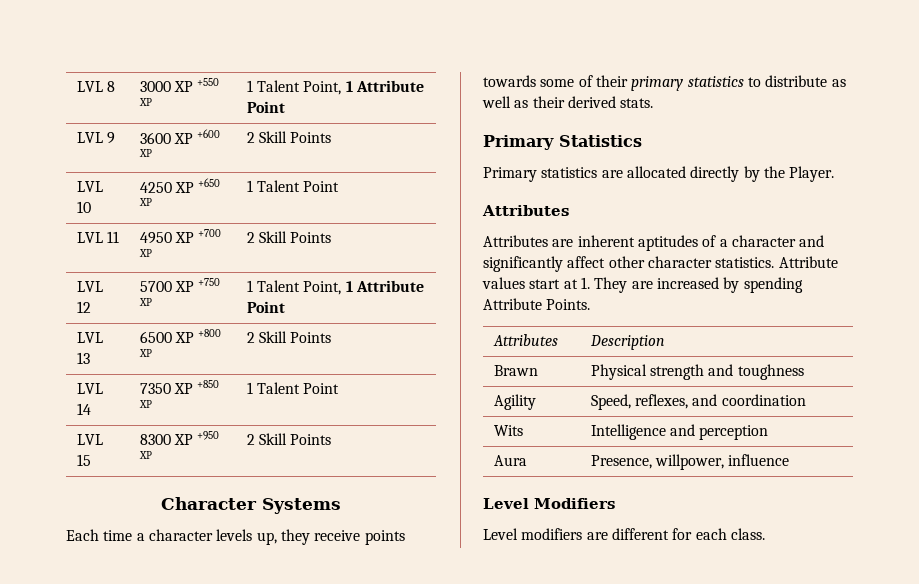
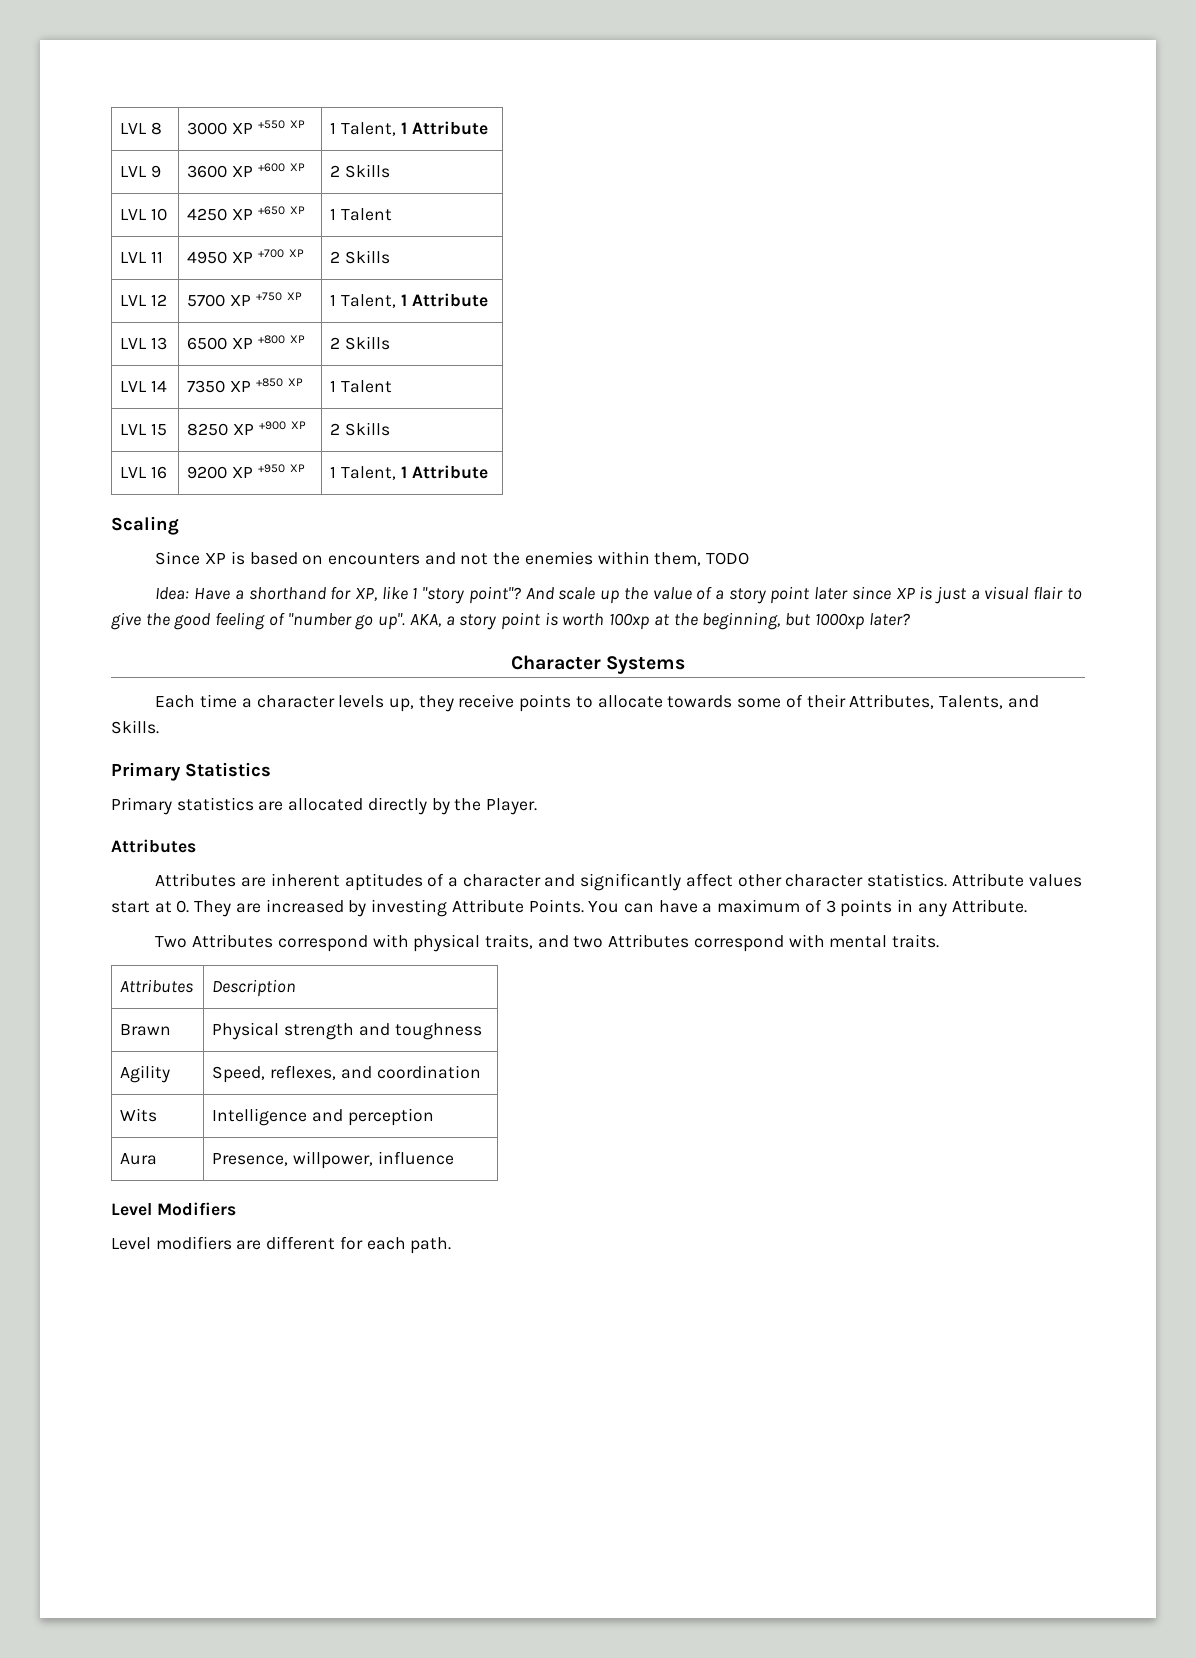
[256,80,424,95] [246,101,285,113] Talent Point, 1 Attribute Point -> [341,121,488,136] Talent, 1 Attribute
[258,131,332,143] Skill Points -> [345,164,391,178] Skills
[303,181,340,192] Point -> (393, 214) none
[258,231,332,243] Skill Points -> [345,250,391,264] Skills
[256,280,424,295] [246,301,285,313] Talent Point, 1 Attribute Point -> [341,293,488,308] Talent, 1 Attribute
[258,331,332,343] Skill Points -> [345,336,391,350] Skills
[303,383,340,394] Point -> (393, 386) none
[139,431,220,445] [138,451,152,459] [246,433,332,445] 8300 XP +950 XP | 2 Skill Points -> [187,421,306,436] [330,422,391,436] [120,466,168,479] [187,464,305,479] [330,465,488,480] [111,516,179,535] [155,551,750,566] [155,586,1082,604] [111,612,911,630] 8250 XP +900 XP | 2 Skills // LVL 16 | 9200 XP +950 XP | 1 Talent, 1 Attribute // Scaling // Since XP is based on encounters and not the enemies within them, TODO // Idea: Have a shorthand for XP, like 1 "story point"? And scale up the value of a story point later since XP is just a visual flair to give the good feeling of "number go up". AKA, a story point is worth 100xp at the beginning, but 1000xp later?
(405, 537) none -> [575,695,663,708] to allocate
[631,75,846,91] [482,96,654,108] primary statistics to distribute as well as their derived stats. -> [849,694,1039,709] [111,720,159,734] Attributes, Talents, and Skills.
[580,277,590,289] 1. -> [176,900,190,913] 0.
[743,277,803,293] spending -> [371,899,448,917] investing
(591, 304) none -> [588,899,1027,917] [155,934,940,952] You can have a maximum of 3 points in any Attribute. // Two Attributes correspond with physical traits, and two Attributes correspond with mental traits.
[730,528,765,540] class. -> [410,1237,452,1254] path.

